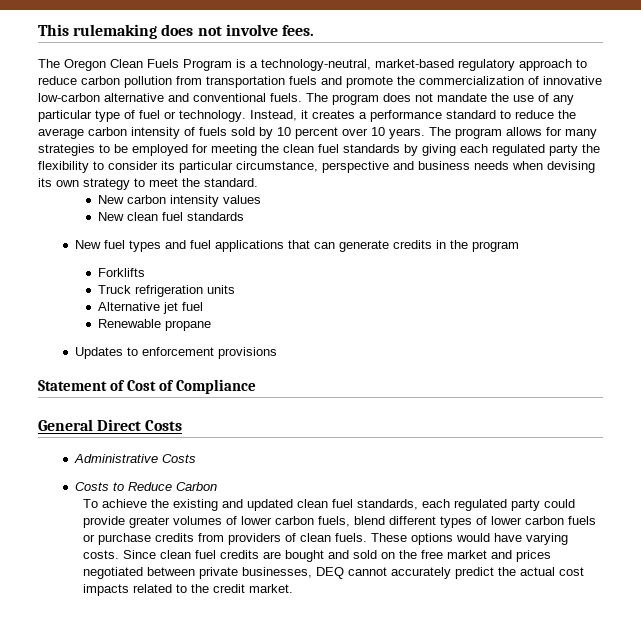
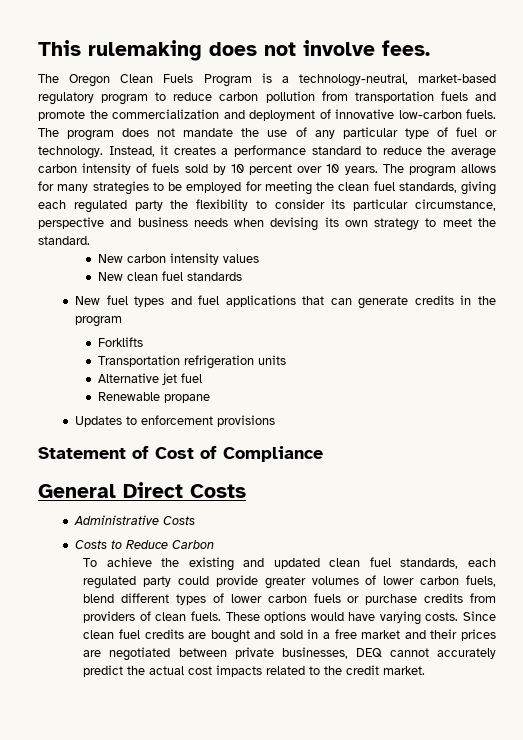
[519,59,572,71] approach -> [101,94,149,105] program
(524, 80) none -> [223,110,315,121] and deployment
[104,93,266,102] alternative and conventional -> (462, 114) none
[343,144,418,156] standards by -> [398,182,457,193] standards,
[97,285,131,294] Truck -> [97,355,180,367] Transportation
[381,550,418,559] on the -> [307,629,331,639] in a
[516,550,552,562] prices -> [430,629,497,641] [83,650,102,657] their prices are

